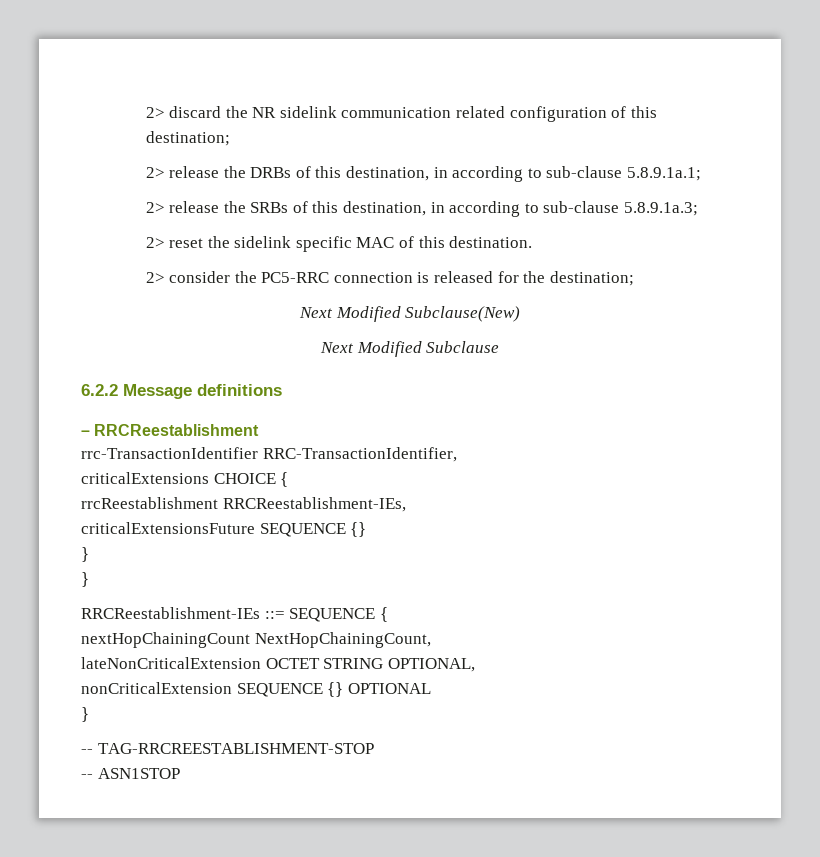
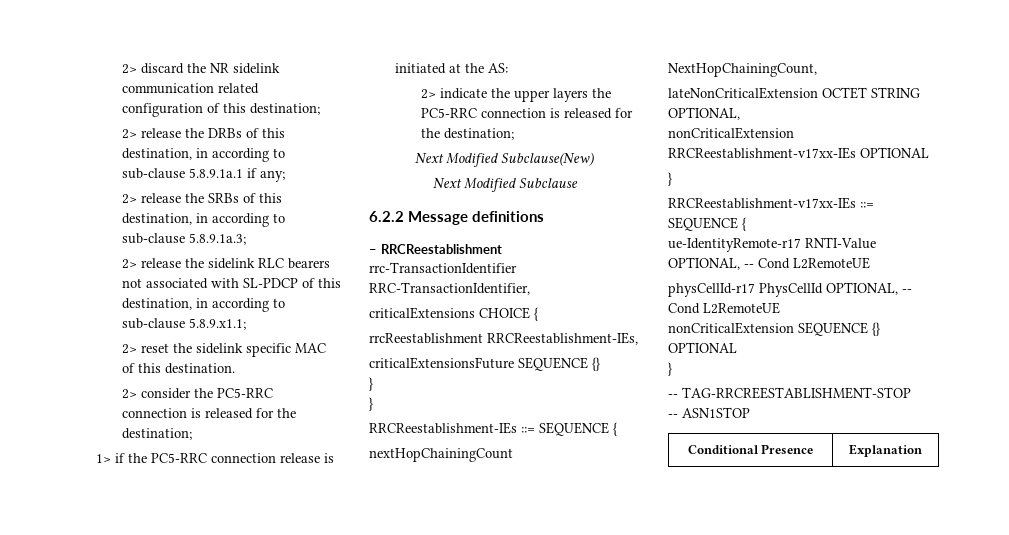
[626,167,701,181] 5.8.9.1a.1; -> [188,168,285,182] 5.8.9.1a.1 if any;
(698, 209) none -> [121,258,330,269] [121,278,341,289] [121,298,285,312] [121,318,246,330] // 2> release the sidelink RLC bearers not associated with SL-PDCP of this destination, in according to sub-clause 5.8.9.x1.1;
(634, 278) none -> [95,453,334,463] [394,63,508,74] [420,88,611,102] [420,108,633,119] [420,128,514,140] // 1> if the PC5-RRC connection release is initiated at the AS: // 2> indicate the upper layers the PC5-RRC connection is released for the destination;
(475, 665) none -> [668,127,794,139] [668,147,929,159] [668,172,672,186] [668,197,874,209] [668,217,746,231] [668,237,876,252] [668,257,870,270] [668,282,912,297] [668,302,780,314] // nonCriticalExtension RRCReestablishment-v17xx-IEs OPTIONAL // } // RRCReestablishment-v17xx-IEs ::= SEQUENCE { // ue-IdentityRemote-r17 RNTI-Value OPTIONAL, -- Cond L2RemoteUE // physCellId-r17 PhysCellId OPTIONAL, -- Cond L2RemoteUE
(180, 773) none -> [687,444,814,454] [849,444,922,457] // Conditional Presence | Explanation

